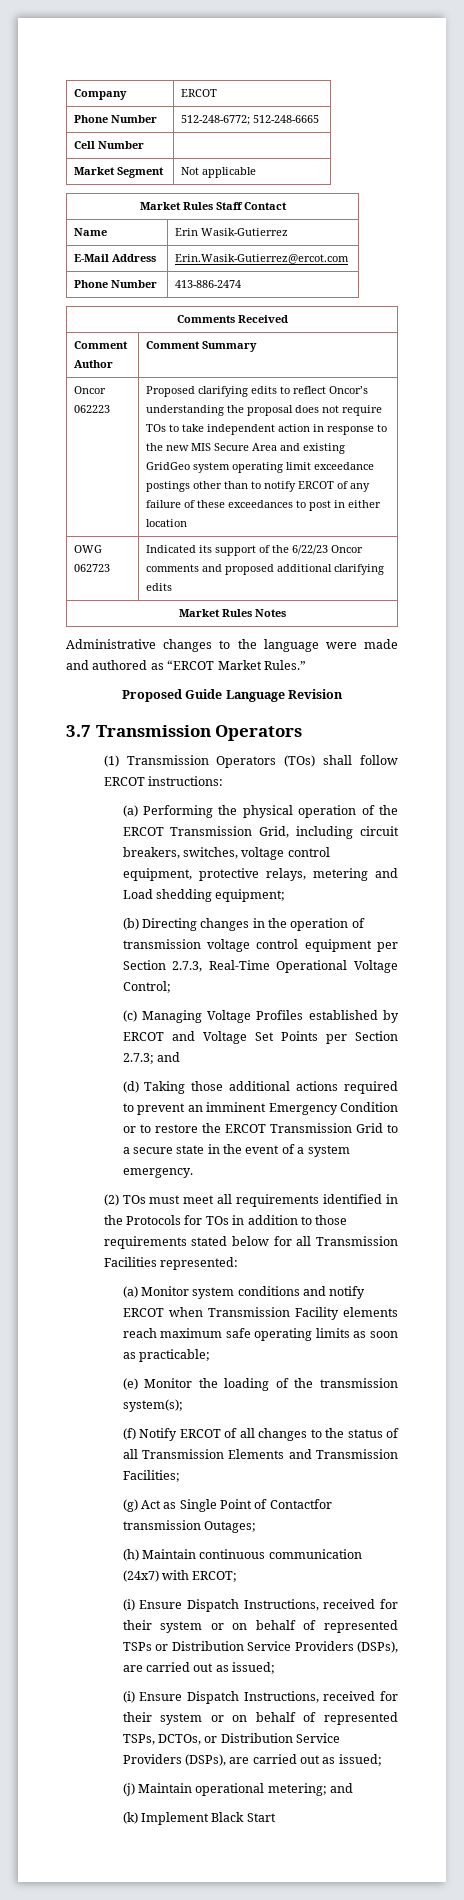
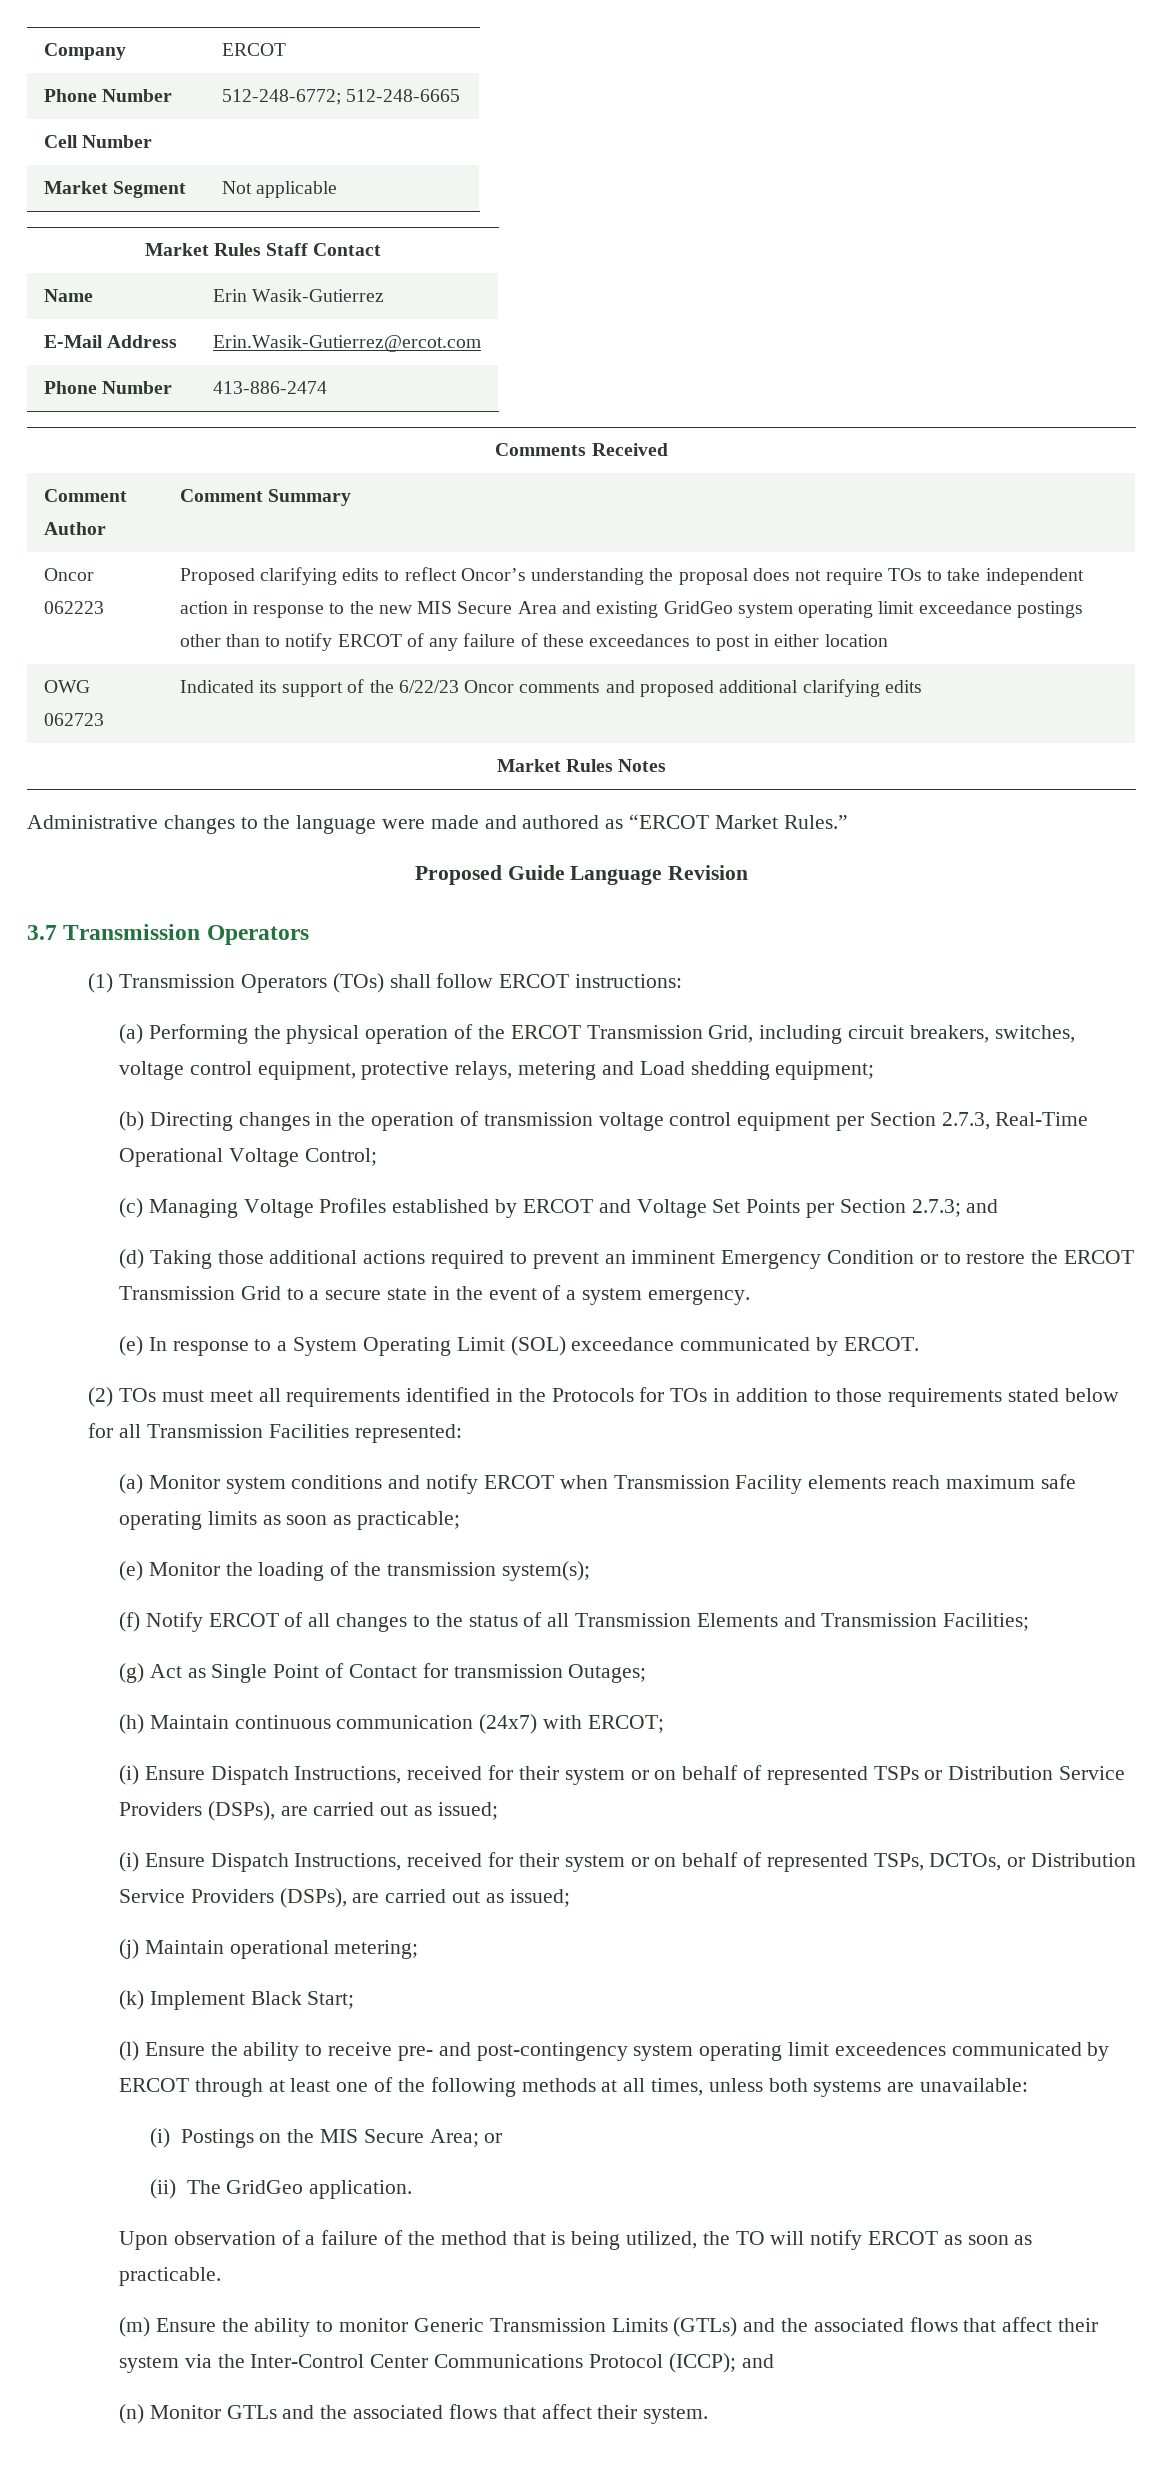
(193, 1173) none -> [119,1336,919,1356] // (e) In response to a System Operating Limit (SOL) exceedance communicated by ERCOT.
[269,1499,332,1509] Contactfor -> [348,1663,448,1678] Contact for
[330,1783,354,1793] and -> (419, 1949) none
[246,1813,276,1822] Start -> [307,1991,355,2009] [119,2041,1110,2061] [119,2077,1028,2097] [149,2128,503,2148] [149,2179,413,2199] [119,2230,1033,2250] [119,2267,222,2286] [119,2317,1098,2337] [119,2353,774,2373] [119,2404,709,2424] Start; // (l) Ensure the ability to receive pre- and post-contingency system operating limit exceedences communicated by ERCOT through at least one of the following methods at all times, unless both systems are unavailable: // (i) Postings on the MIS Secure Area; or // (ii) The GridGeo application. // Upon observation of a failure of the method that is being utilized, the TO will notify ERCOT as soon as practicable. // (m) Ensure the ability to monitor Generic Transmission Limits (GTLs) and the associated flows that affect their system via the Inter-Control Center Communications Protocol (ICCP); and // (n) Monitor GTLs and the associated flows that affect their system.

